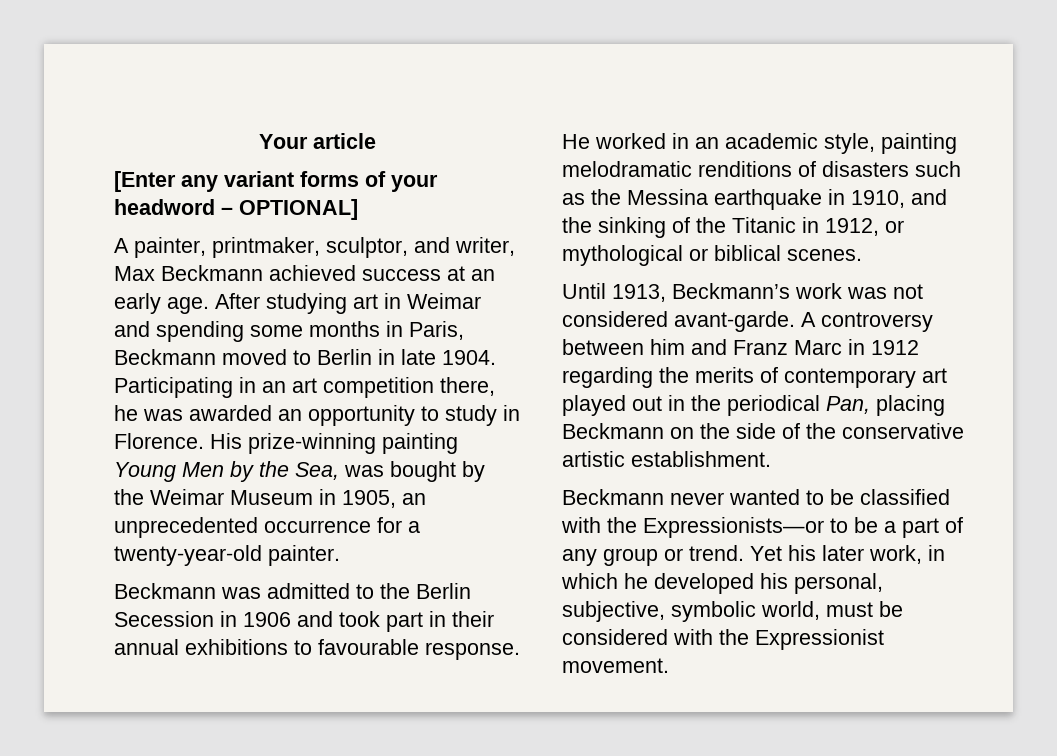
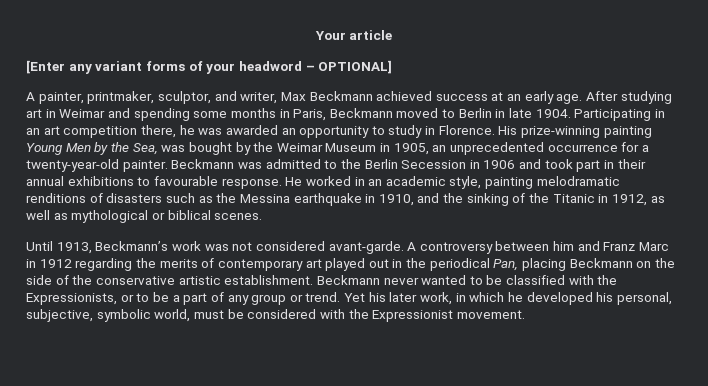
(340, 555) // -> (168, 166) none
[885,220,904,233] or -> [650,196,665,203] [26,210,68,220] as well as
(771, 459) // -> (314, 280) none
[643,517,824,538] Expressionists—or -> [26,293,134,305] Expressionists, or

